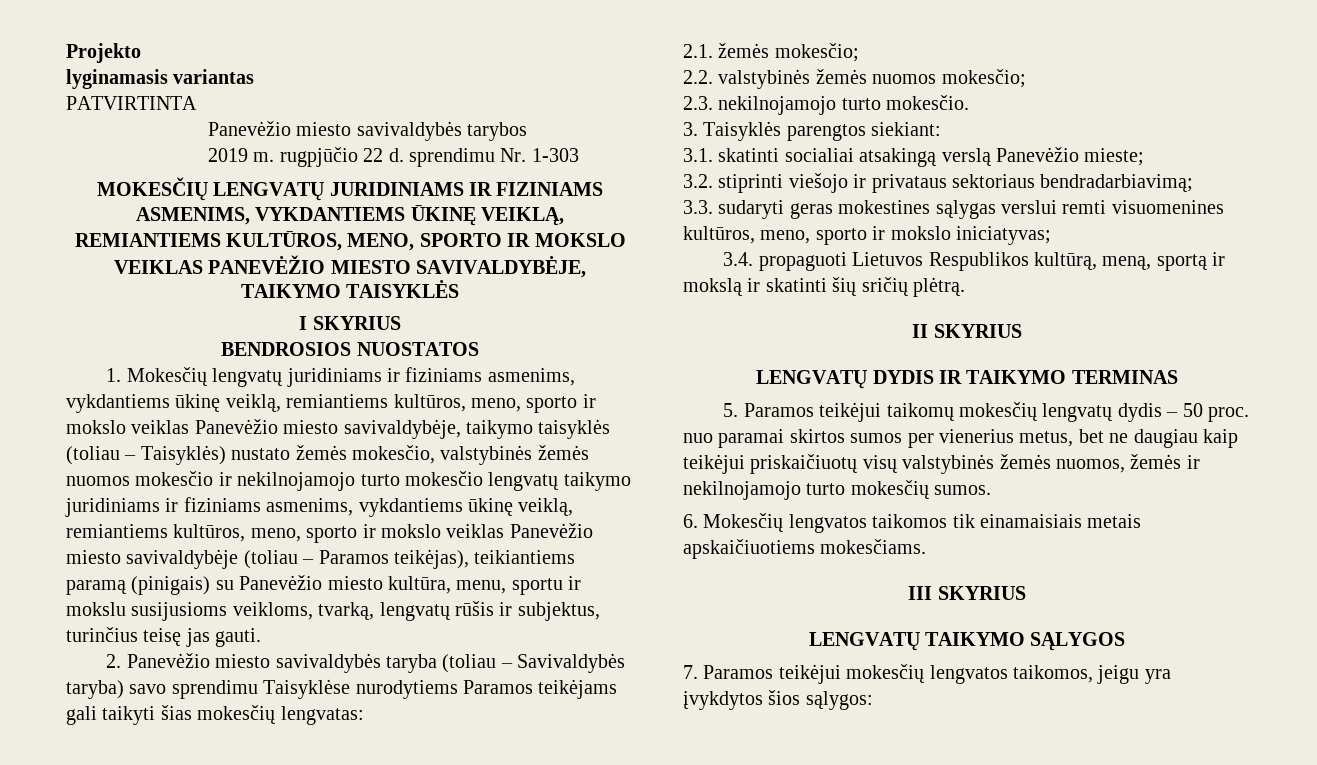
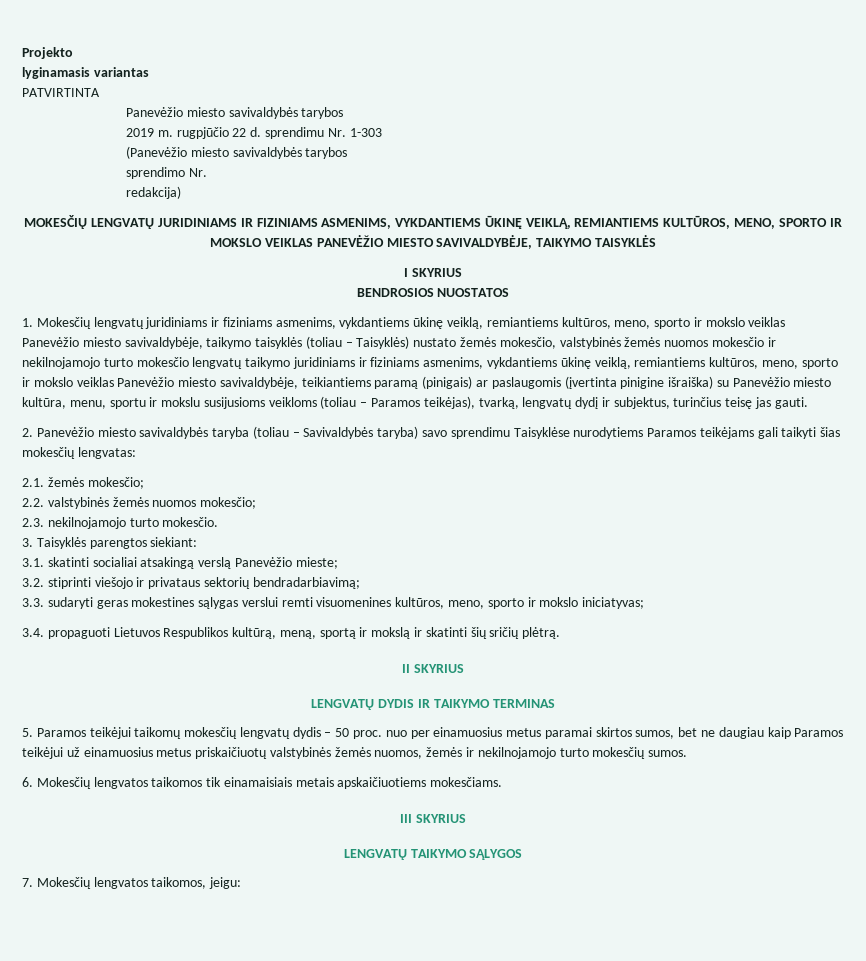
(579, 155) none -> [126,146,348,159] [126,167,207,179] [126,186,182,199] // (Panevėžio miesto savivaldybės tarybos // sprendimo Nr. // redakcija)
[126,549,576,569] [66,576,211,595] savivaldybėje (toliau – Paramos teikėjas), teikiantiems paramą (pinigais) -> [219,376,714,389] savivaldybėje, teikiantiems paramą (pinigais) ar paslaugomis (įvertinta pinigine išraiška)
[232,602,313,620] veikloms, -> [268,396,475,409] veikloms (toliau – Paramos teikėjas),
[455,601,494,616] rūšis -> [575,397,599,409] dydį
[952,174,1035,188] sektoriaus -> [203,577,250,589] sektorių
[718,429,1238,448] [683,454,898,474] paramai skirtos sumos per vienerius metus, bet ne daugiau kaip teikėjui priskaičiuotų visų -> [410,727,844,739] [22,747,268,759] per einamuosius metus paramai skirtos sumos, bet ne daugiau kaip Paramos teikėjui už einamuosius metus priskaičiuotų
[703,664,1171,684] [683,690,873,710] Paramos teikėjui mokesčių lengvatos taikomos, jeigu yra įvykdytos šios sąlygos: -> [36,877,242,889] Mokesčių lengvatos taikomos, jeigu:

